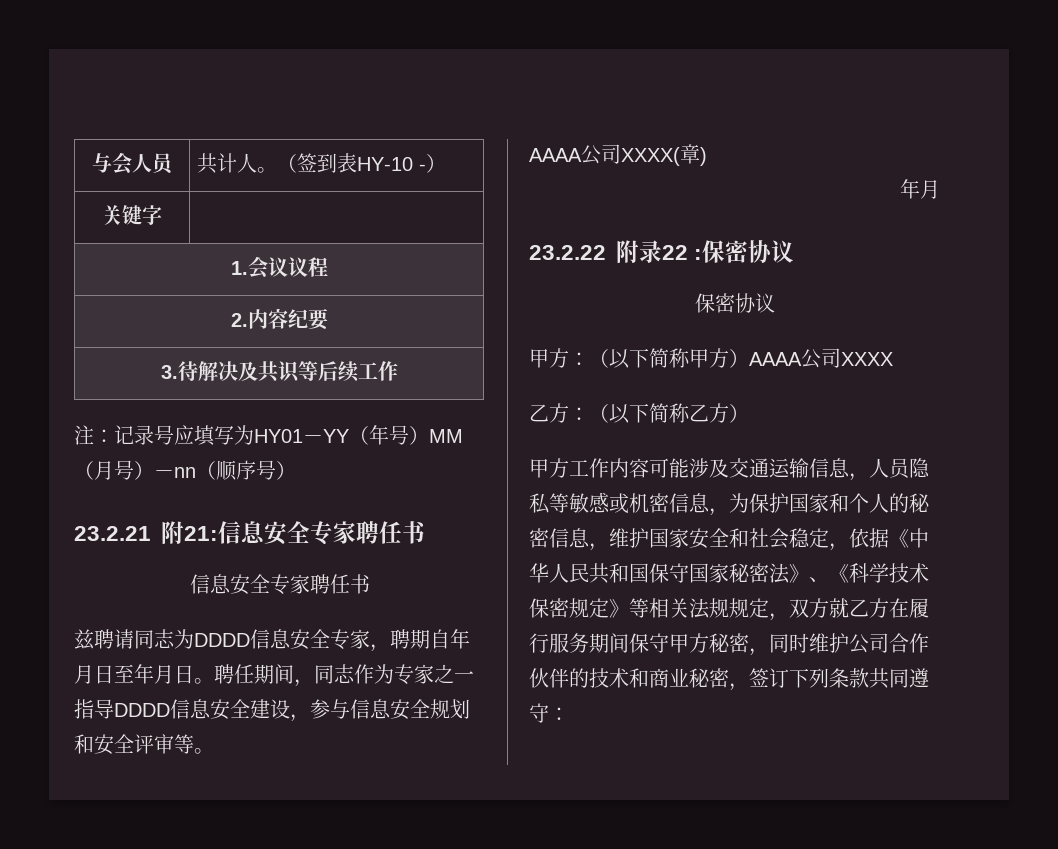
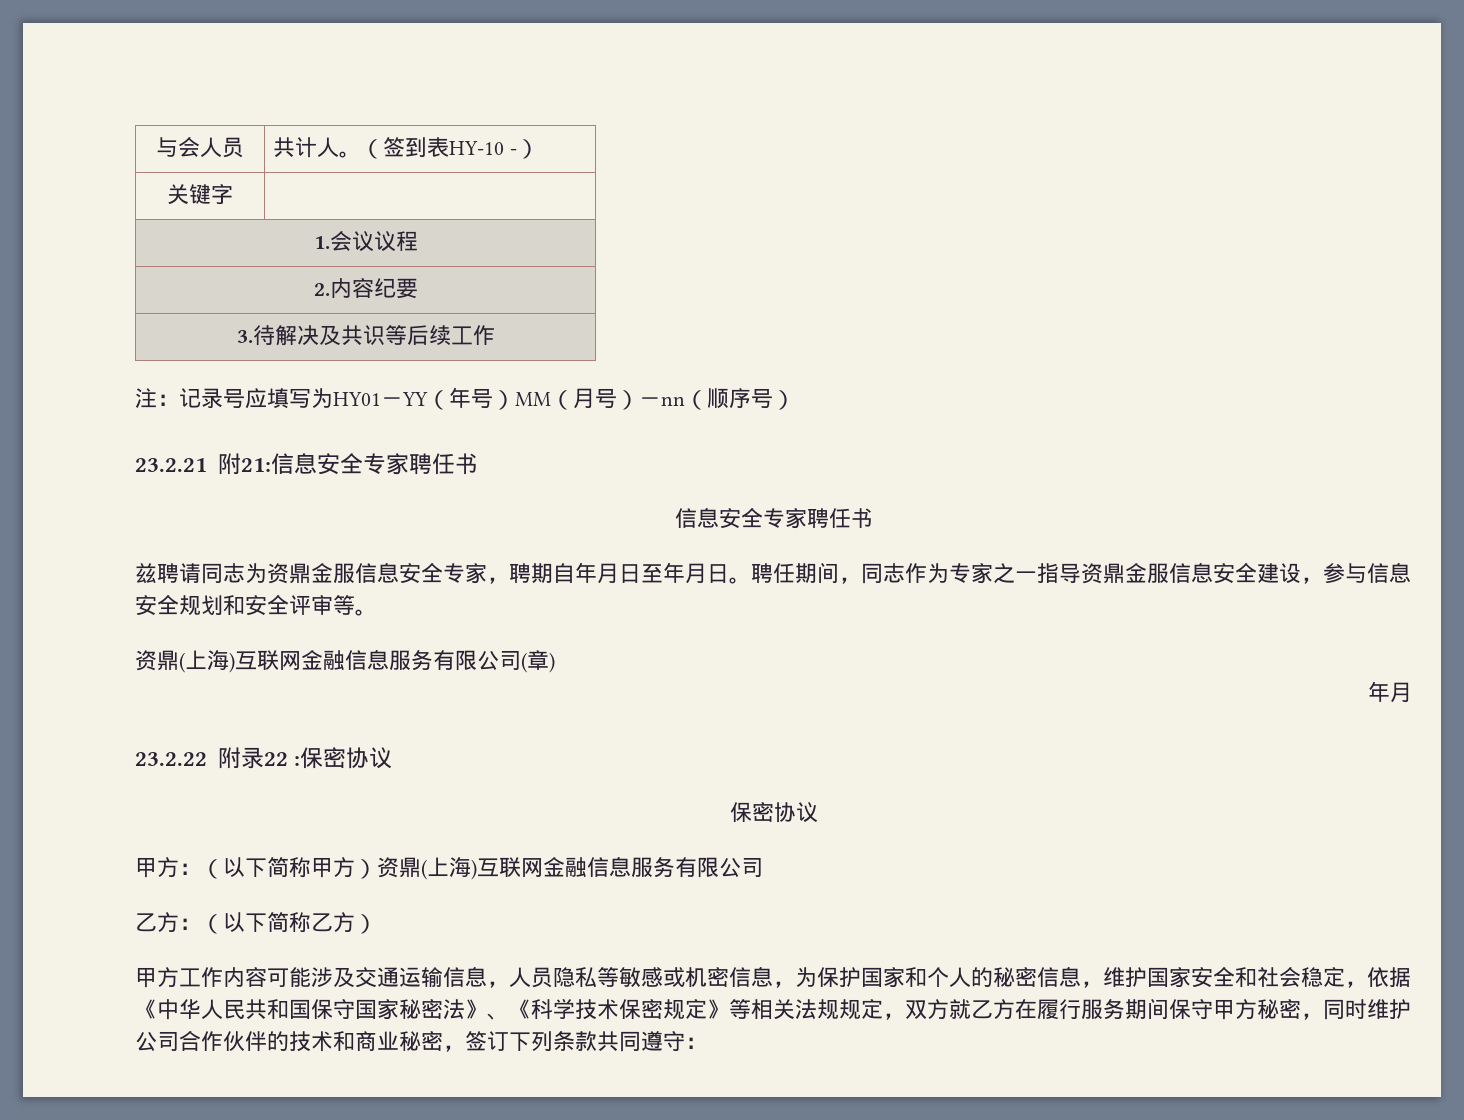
[194,633,250,647] DDDD -> [267,563,355,584] 资鼎金服
[114,703,170,717] DDDD -> [1081,563,1169,584] 资鼎金服
[529,144,680,166] AAAA公司XXXX( -> [135,649,527,673] 资鼎(上海)互联网金融信息服务有限公司(
[749,348,893,369] AAAA公司XXXX -> [377,856,763,880] 资鼎(上海)互联网金融信息服务有限公司

